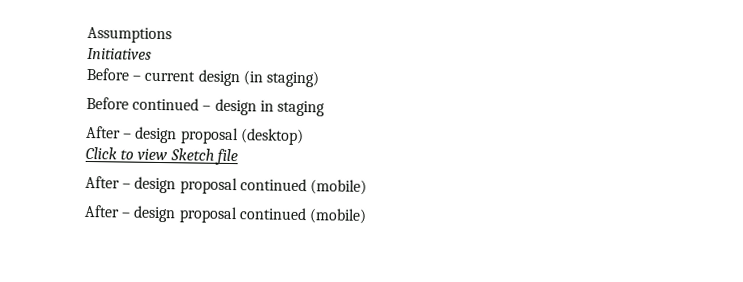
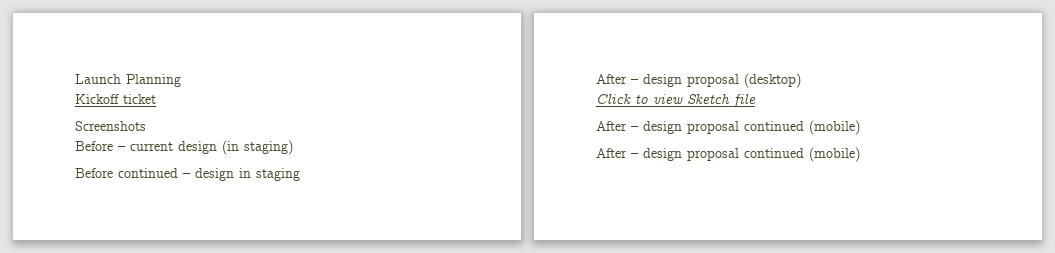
[87,26,172,44] [87,47,152,60] Assumptions // Initiatives -> [75,74,181,87] [75,94,156,104] [75,121,146,131] Launch Planning // Kickoff ticket // Screenshots

